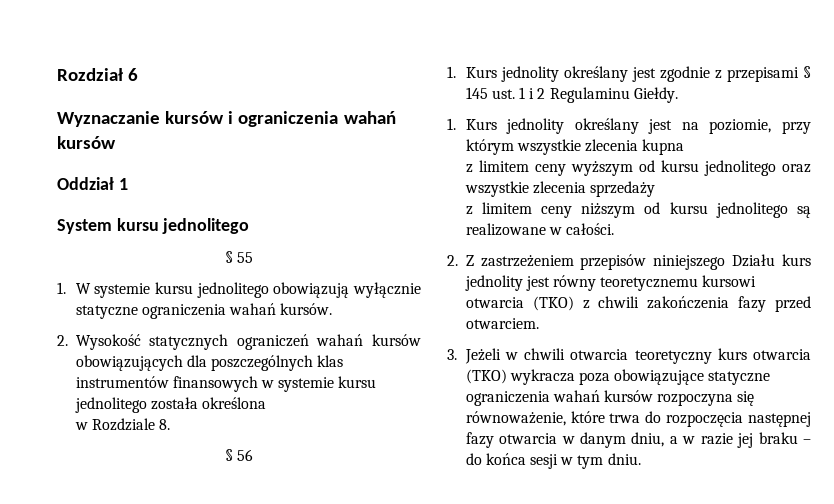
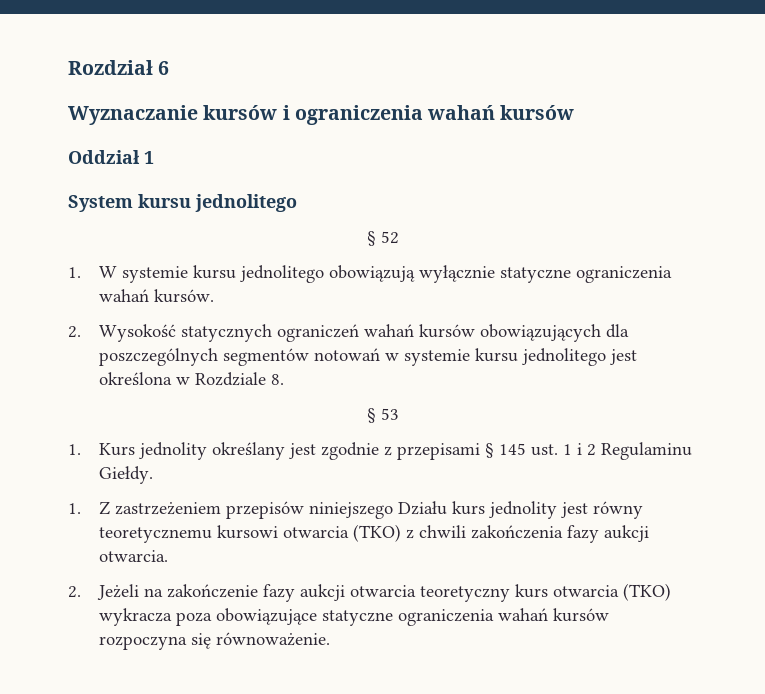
[237,252,254,263] 55 -> [380,231,399,244] 52
[317,355,344,367] [75,376,258,392] klas instrumentów finansowych -> [222,348,380,366] segmentów notowań
[150,397,198,410] została -> [609,349,637,365] jest
(267, 403) // -> (172, 378) none
[237,449,254,461] 56 -> [380,408,399,420] 53
[465,118,811,134] [465,139,685,155] [465,160,811,176] [464,181,656,197] [465,202,811,218] [465,223,615,236] [447,255,458,266] Kurs jednolity określany jest na poziomie, przy którym wszystkie zlecenia kupna // z limitem ceny wyższym od kursu jednolitego oraz wszystkie zlecenia sprzedaży // z limitem ceny niższym od kursu jednolitego są realizowane w całości. // 2. -> (81, 508) none
[775,296,811,312] [465,318,539,329] [447,348,566,364] przed otwarciem. // 3. Jeżeli w chwili -> [603,525,649,542] [98,550,168,562] [68,584,345,602] aukcji otwarcia. // 2. Jeżeli na zakończenie fazy aukcji
[465,411,811,427] [465,432,811,448] [465,453,641,469] równoważenie, które trwa do rozpoczęcia następnej fazy otwarcia w danym dniu, a w razie jej braku – do końca sesji w tym dniu. -> [215,632,330,646] równoważenie.

